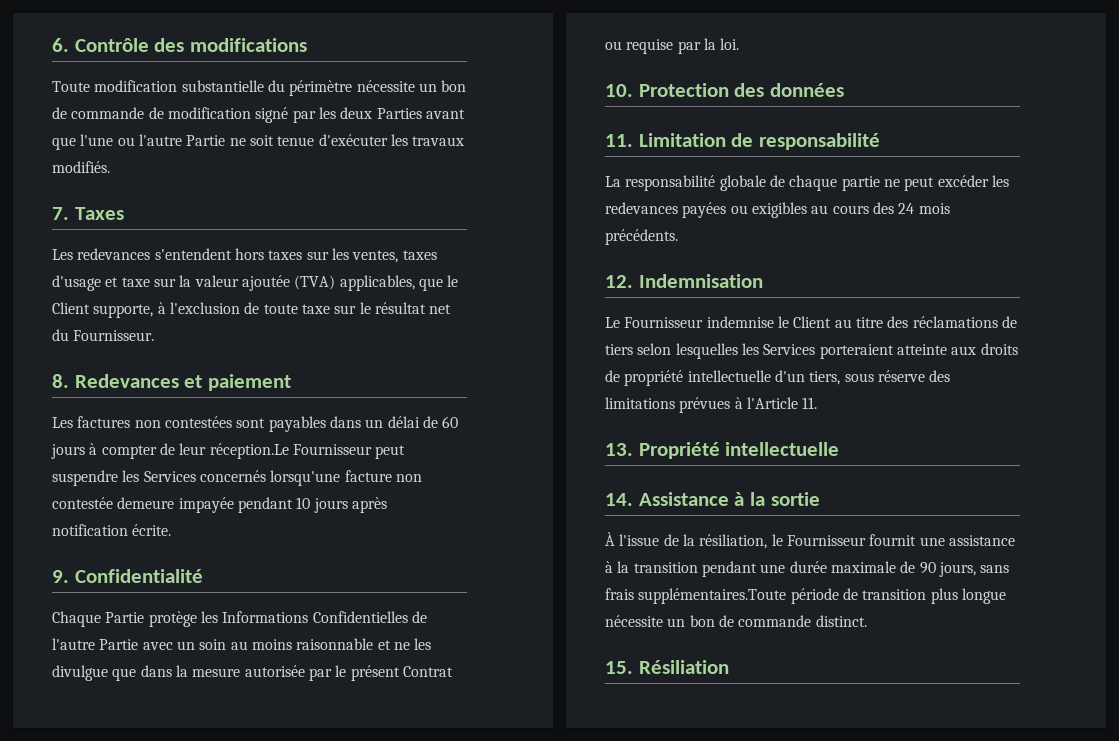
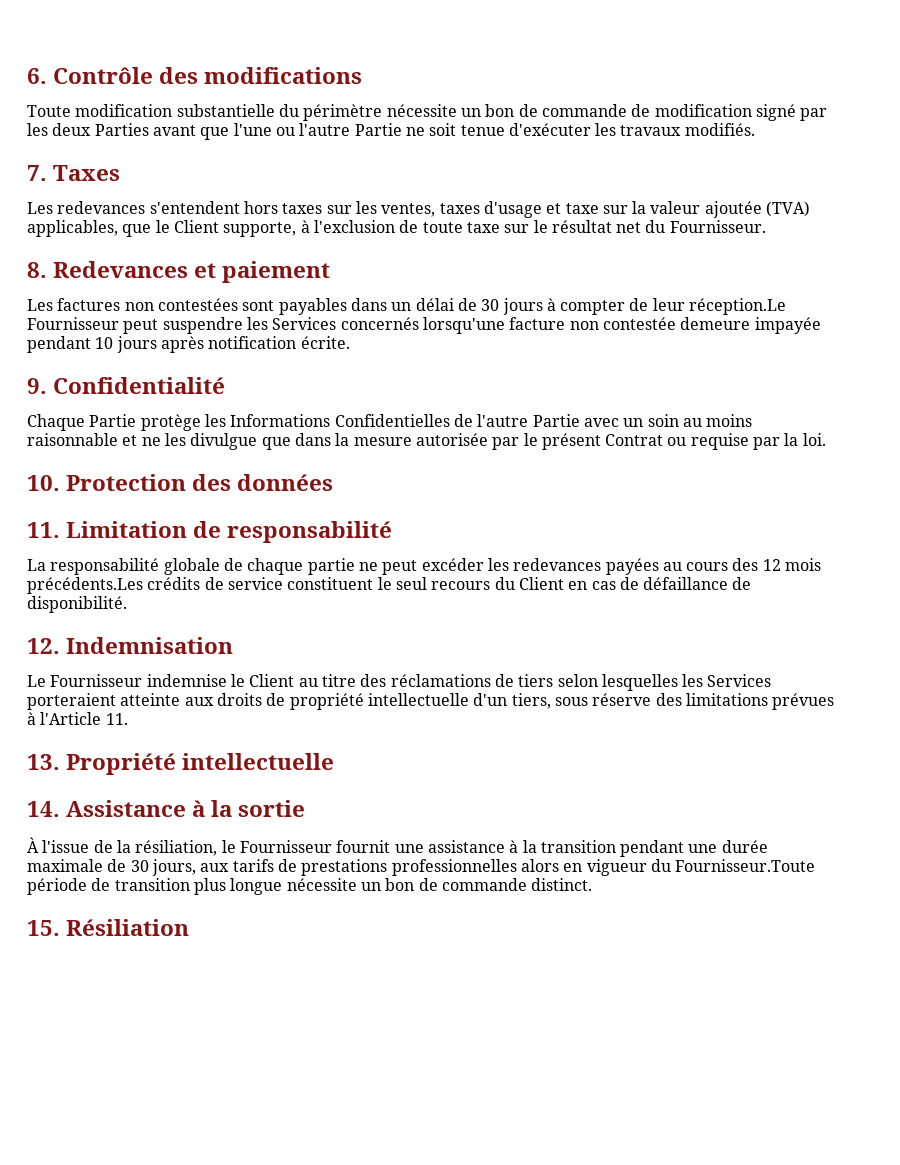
[442,416,459,428] 60 -> [481,299,500,311] 30
[730,202,807,218] ou exigibles -> (659, 566) none
[898,203,950,214] [605,229,678,245] 24 mois précédents. -> [762,558,822,571] [27,577,752,594] [27,596,127,613] 12 mois précédents.Les crédits de service constituent le seul recours du Client en cas de défaillance de disponibilité.
[919,562,1010,577] [605,588,787,604] 90 jours, sans frais supplémentaires.Toute -> [130,859,816,876] 30 jours, aux tarifs de prestations professionnelles alors en vigueur du Fournisseur.Toute

